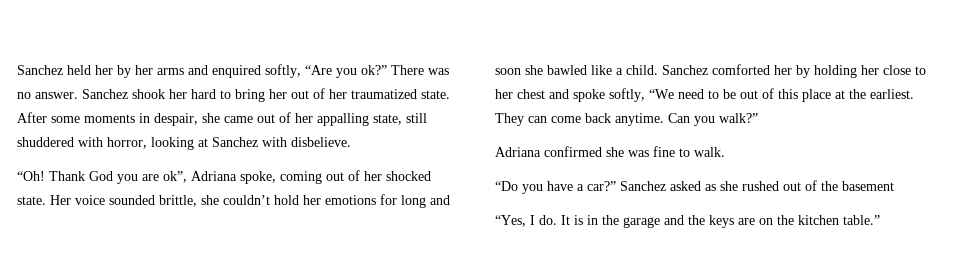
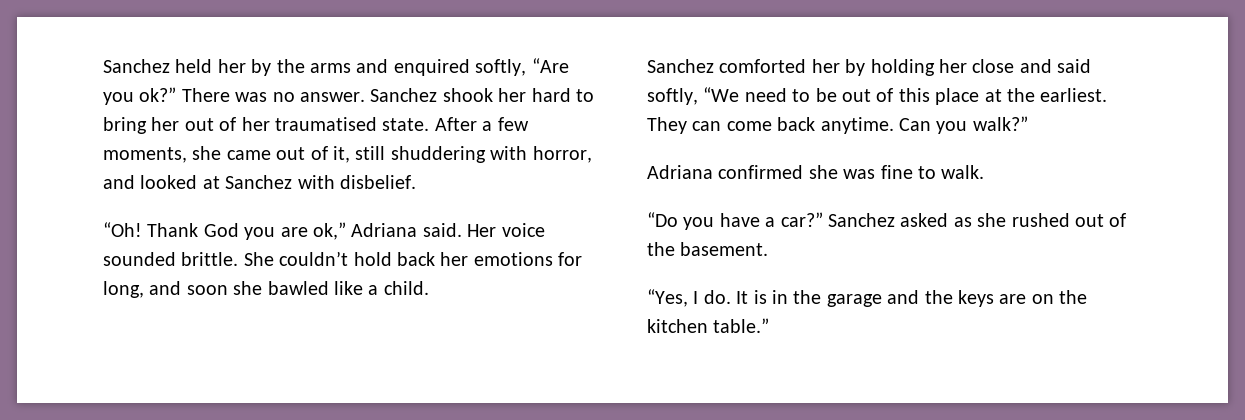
[135,65,153,75] her -> [276,59,305,73] the
[351,89,417,99] traumatized -> [275,117,377,131] traumatised
[51,112,427,126] [17,137,194,150] some moments in despair, she came out of her appalling state, still shuddered with horror, looking -> [482,117,529,131] [103,146,592,163] [103,175,198,189] a few moments, she came out of it, still shuddering with horror, and looked
[291,137,351,147] disbelieve. -> [340,175,416,189] disbelief.
[163,170,431,184] [17,196,46,205] ok”, Adriana spoke, coming out of her shocked state. -> [313,222,462,240] ok,” Adriana said.
[159,195,219,207] brittle, she -> [181,252,274,266] brittle. She
(299, 200) none -> [397,252,435,266] back
[401,195,426,208] long -> [103,281,144,298] long,
(658, 70) none -> (429, 288) //
[915,66,926,75] [495,89,605,102] to her chest and spoke -> [1019,59,1092,73] and said
[842,181,894,191] basement -> [680,242,769,256] basement.

